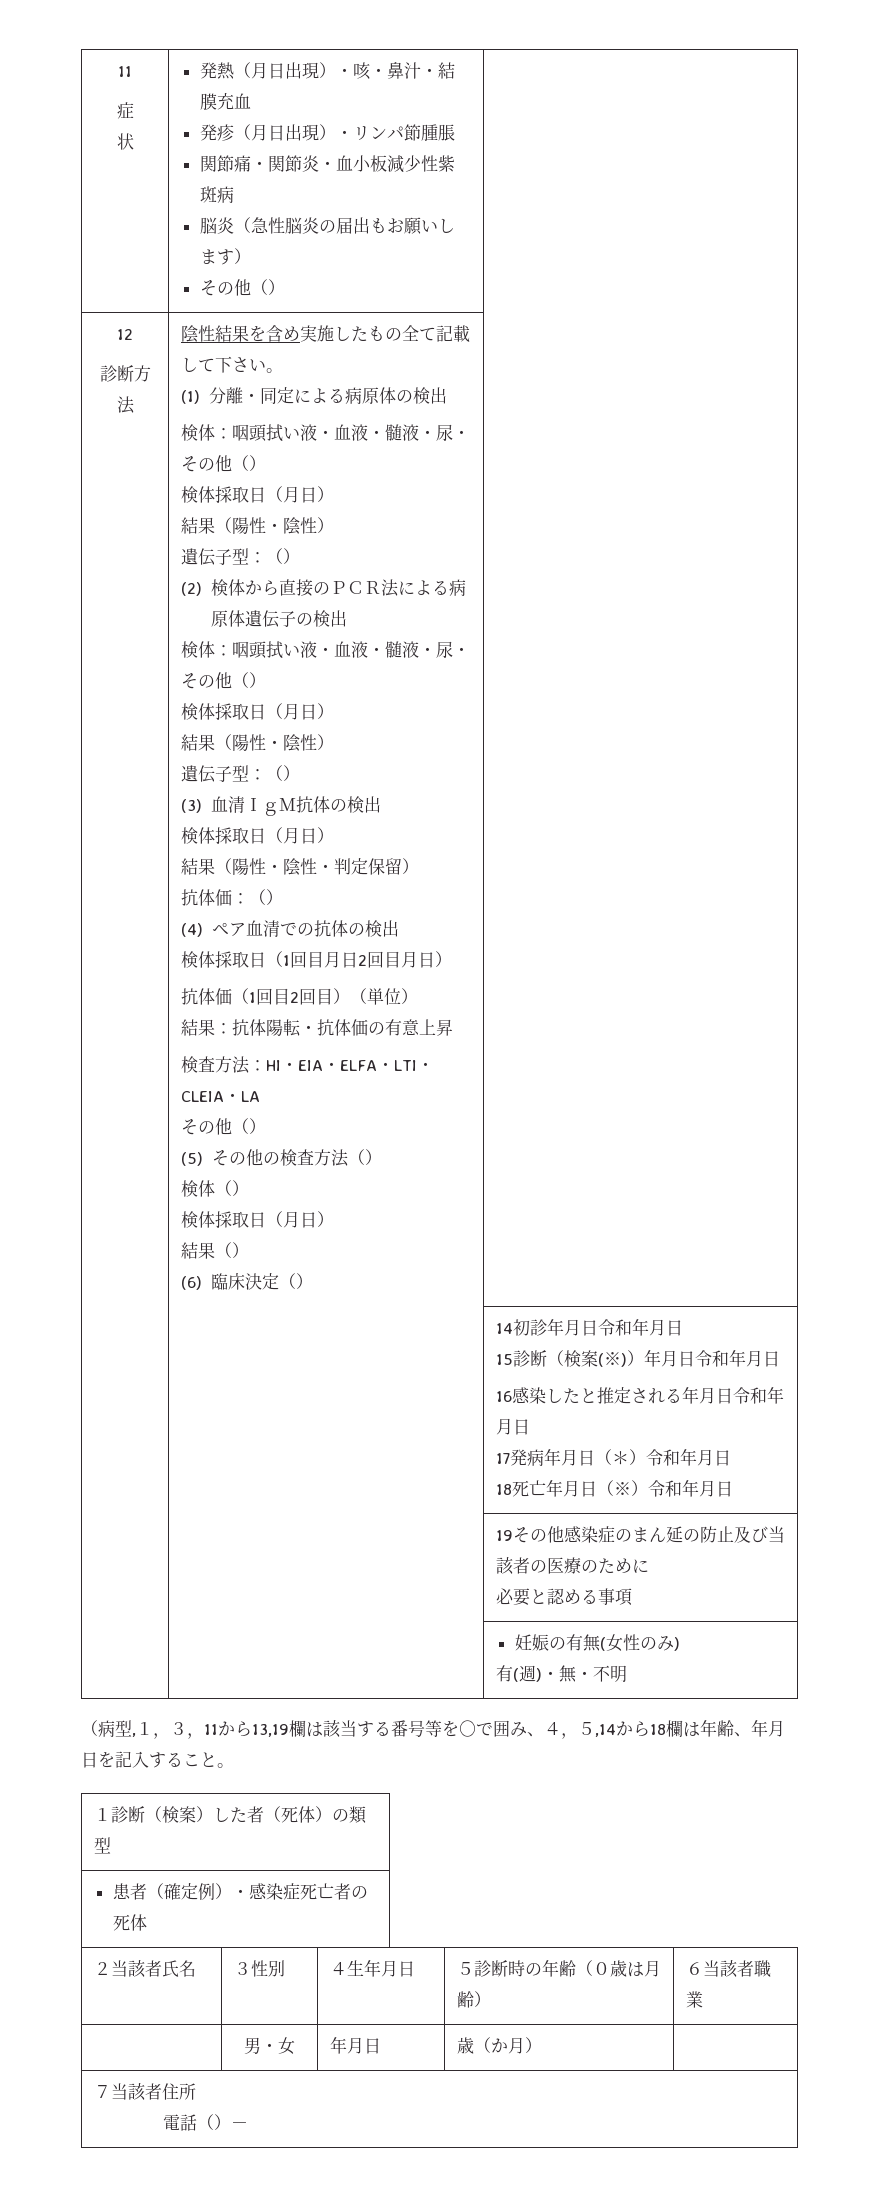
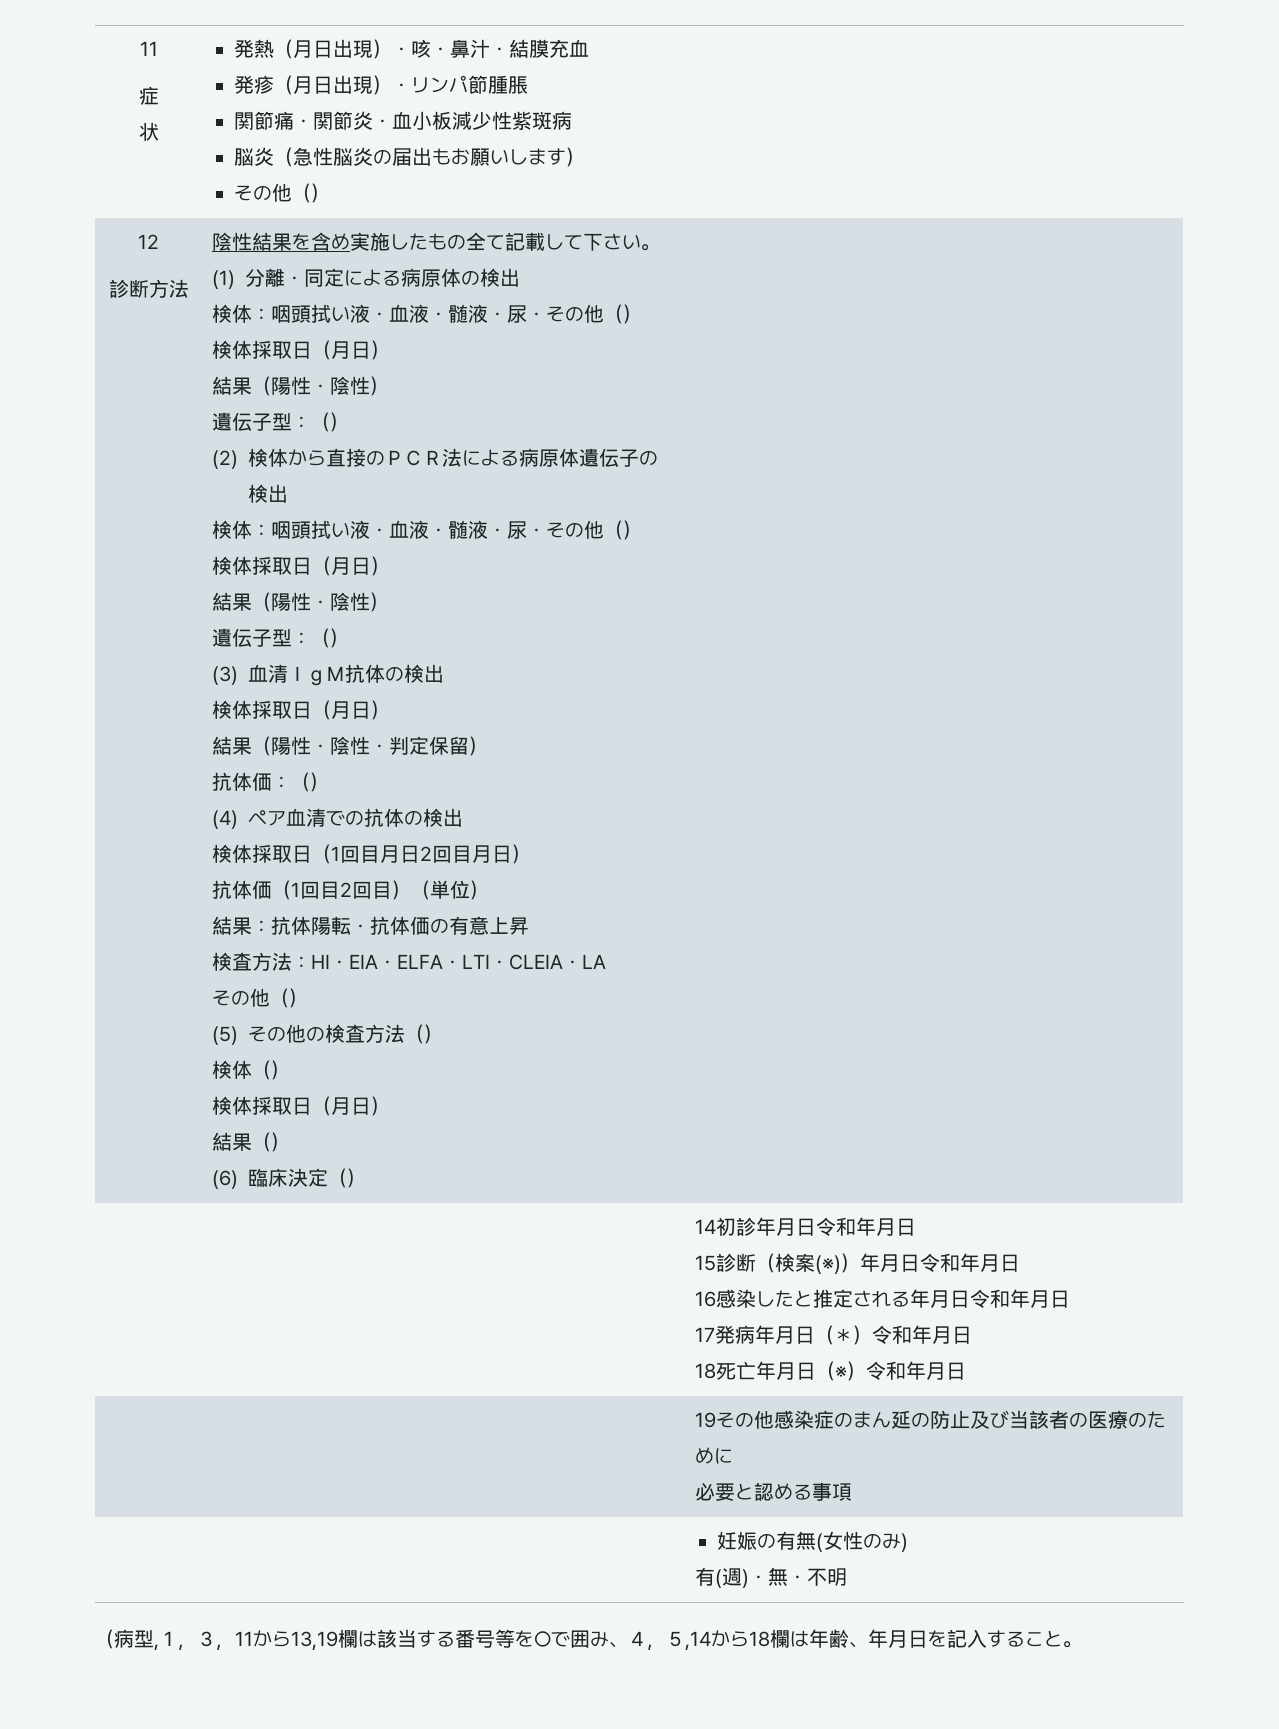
[93,1806,367,1824] [93,1837,111,1854] [112,1883,368,1900] [112,1914,147,1931] [93,1960,196,1978] [233,1960,285,1977] [329,1959,415,1977] [456,1959,661,1977] [456,1991,491,2008] [685,1960,771,1978] [685,1991,703,2008] [244,2037,295,2055] [329,2036,381,2054] [456,2037,542,2054] [93,2083,196,2101] [163,2114,249,2131] // １診断（検案）した者（死体）の類型 // 患者（確定例）・感染症死亡者の死体 // ２当該者氏名 | ３性別 | ４生年月日 | ５診断時の年齢（０歳は月齢） | ６当該者職業 // | 男・女 | 年月日 | 歳（か月） | // ７当該者住所 // 電話（）－ -> (1082, 1644) none

